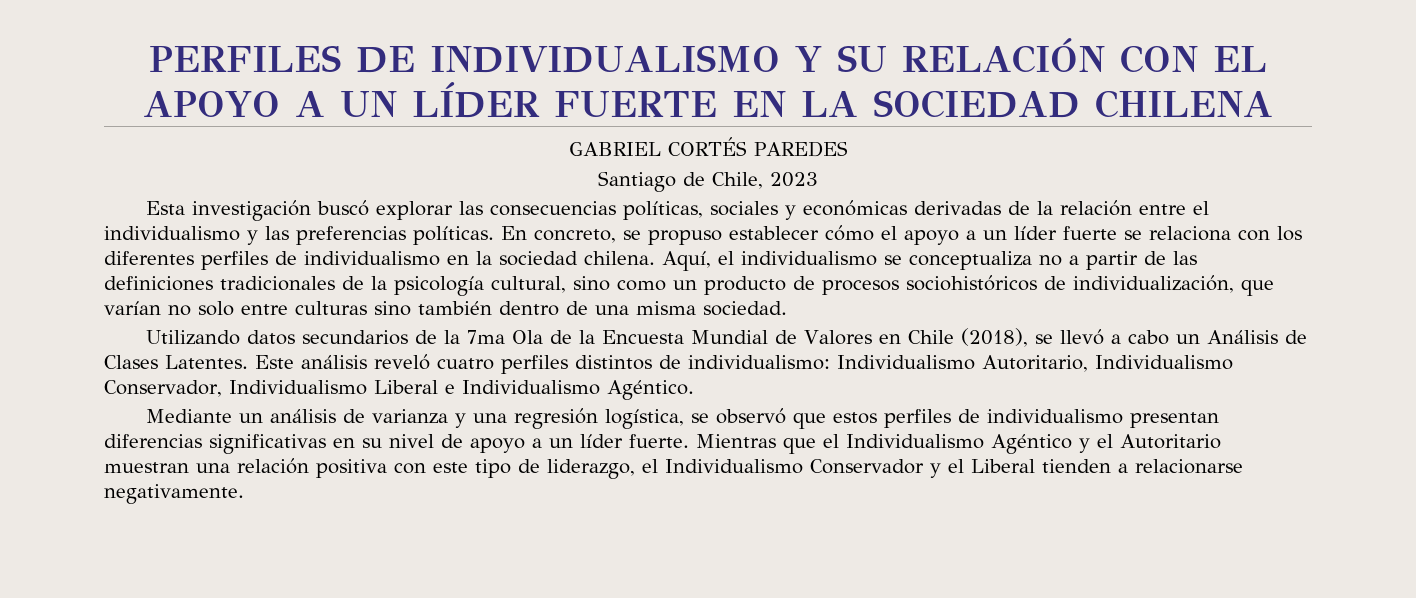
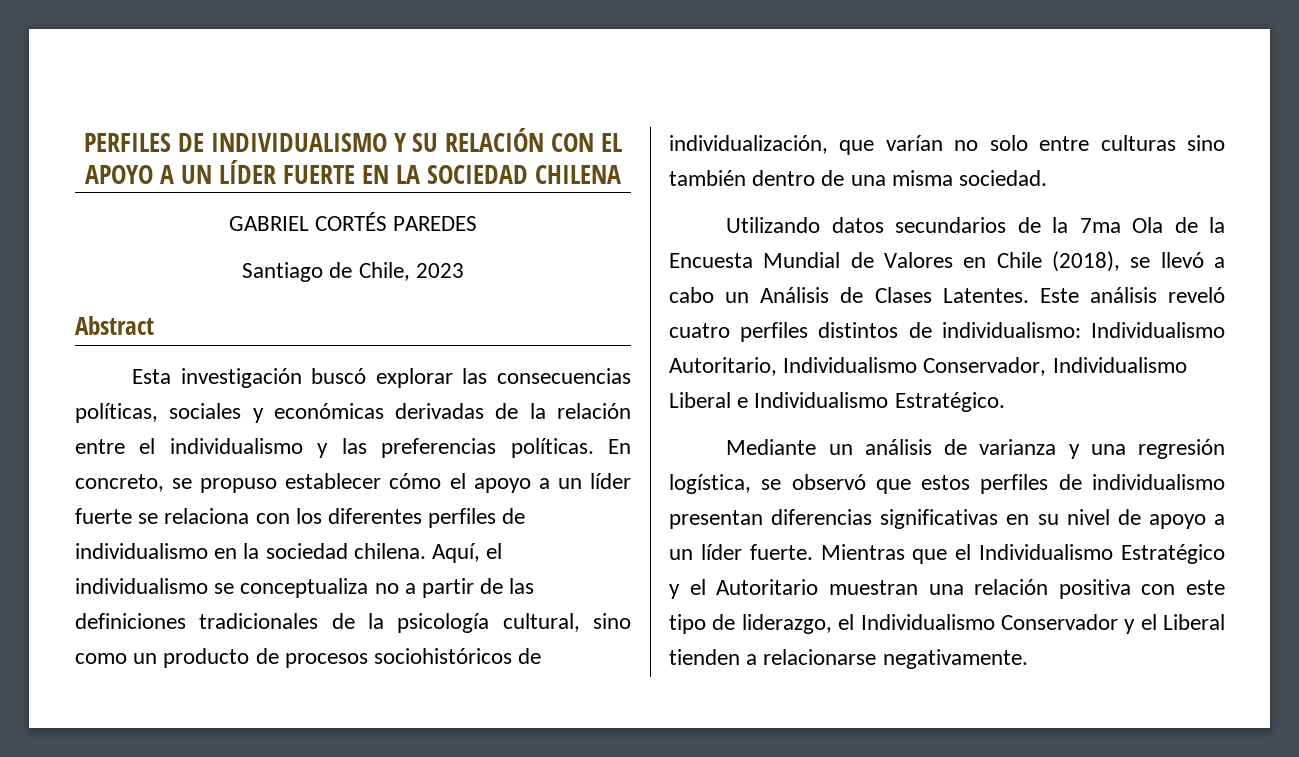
(818, 179) none -> [75,316,154,335] // Abstract
[606,380,694,400] Agéntico. -> [894,392,1005,412] Estratégico.
[991,434,1072,454] Agéntico -> [1121,544,1225,564] Estratégico

